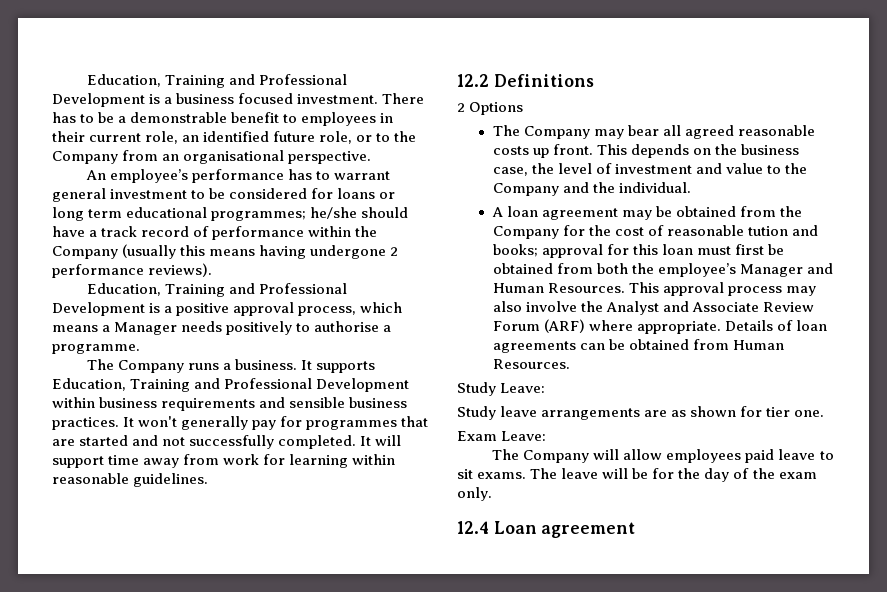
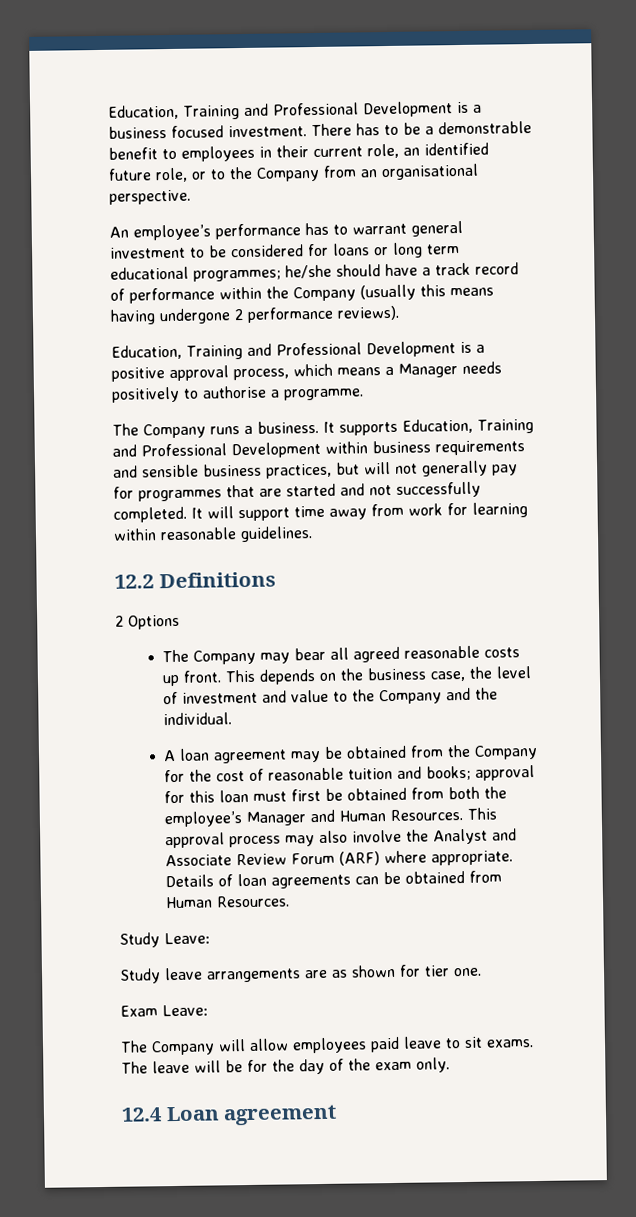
[52,416,178,430] practices. It won't -> [266,461,418,479] practices, but will not
[747,226,788,236] tution -> [348,767,394,780] tuition

